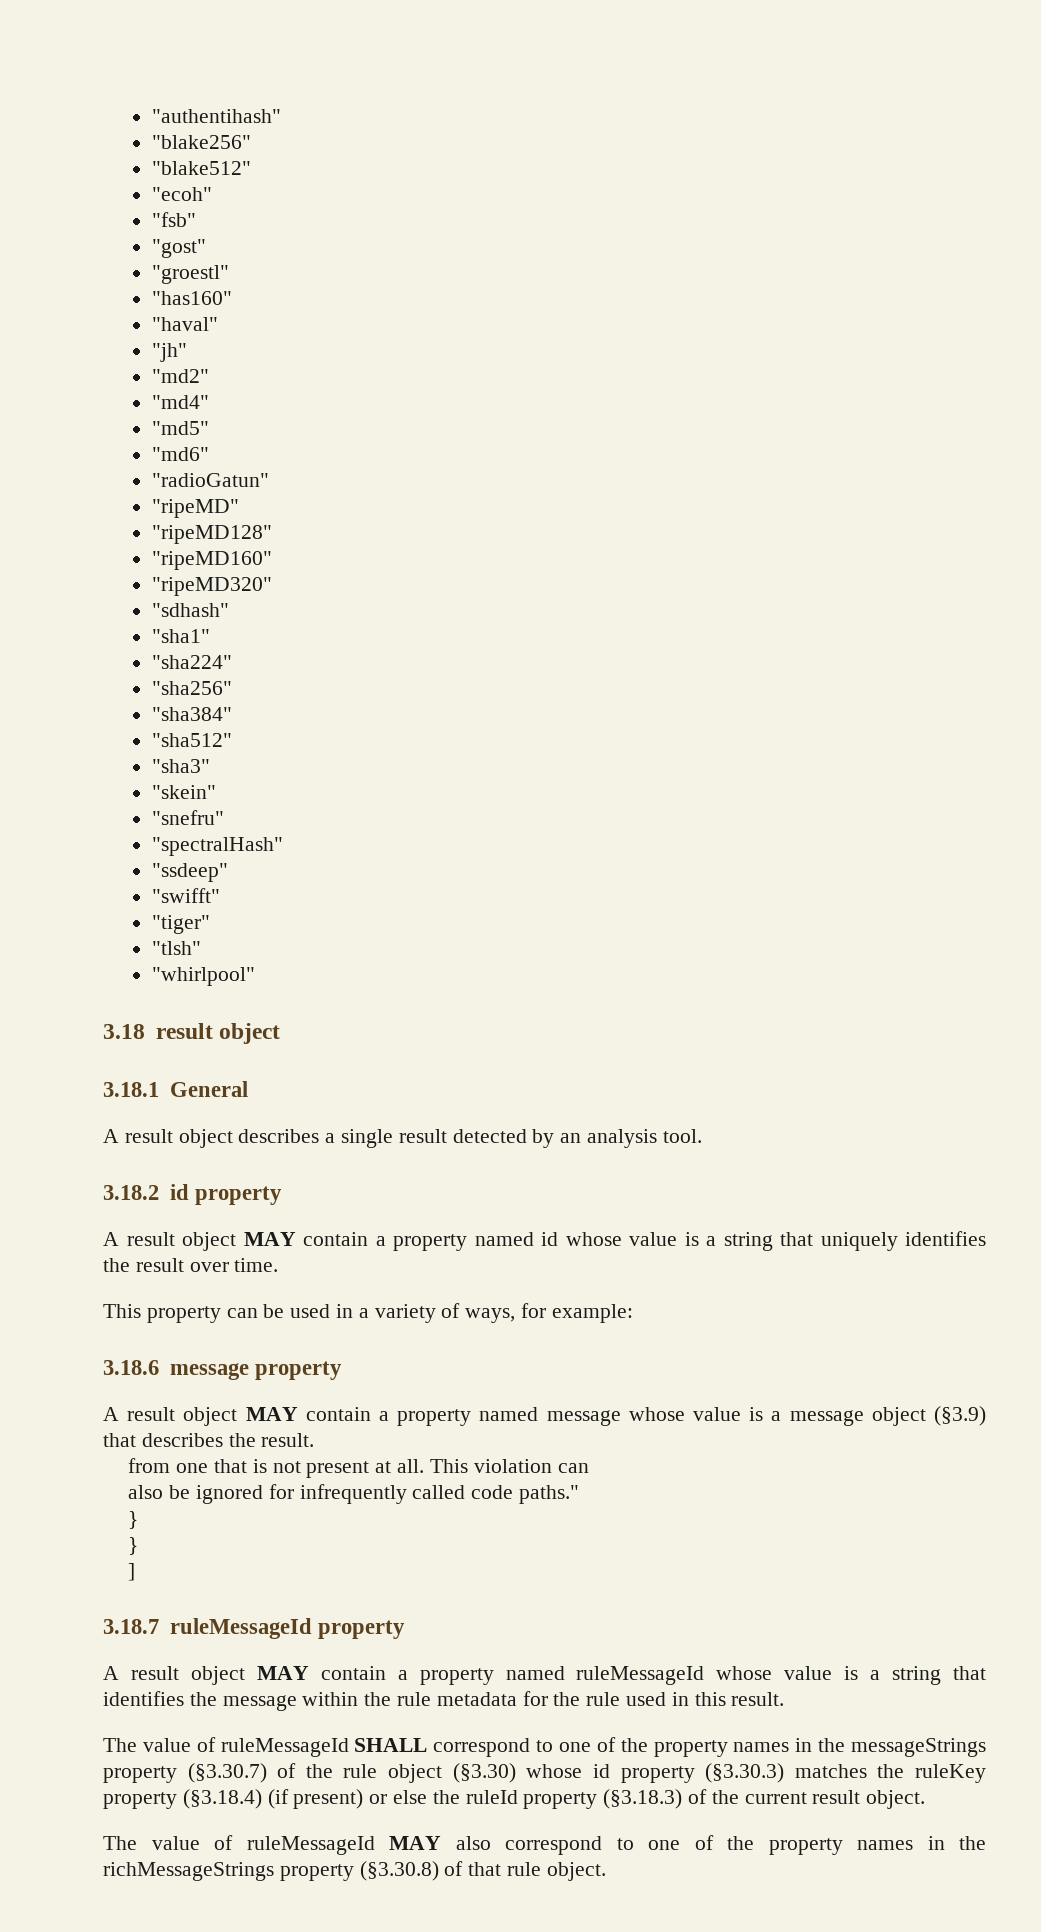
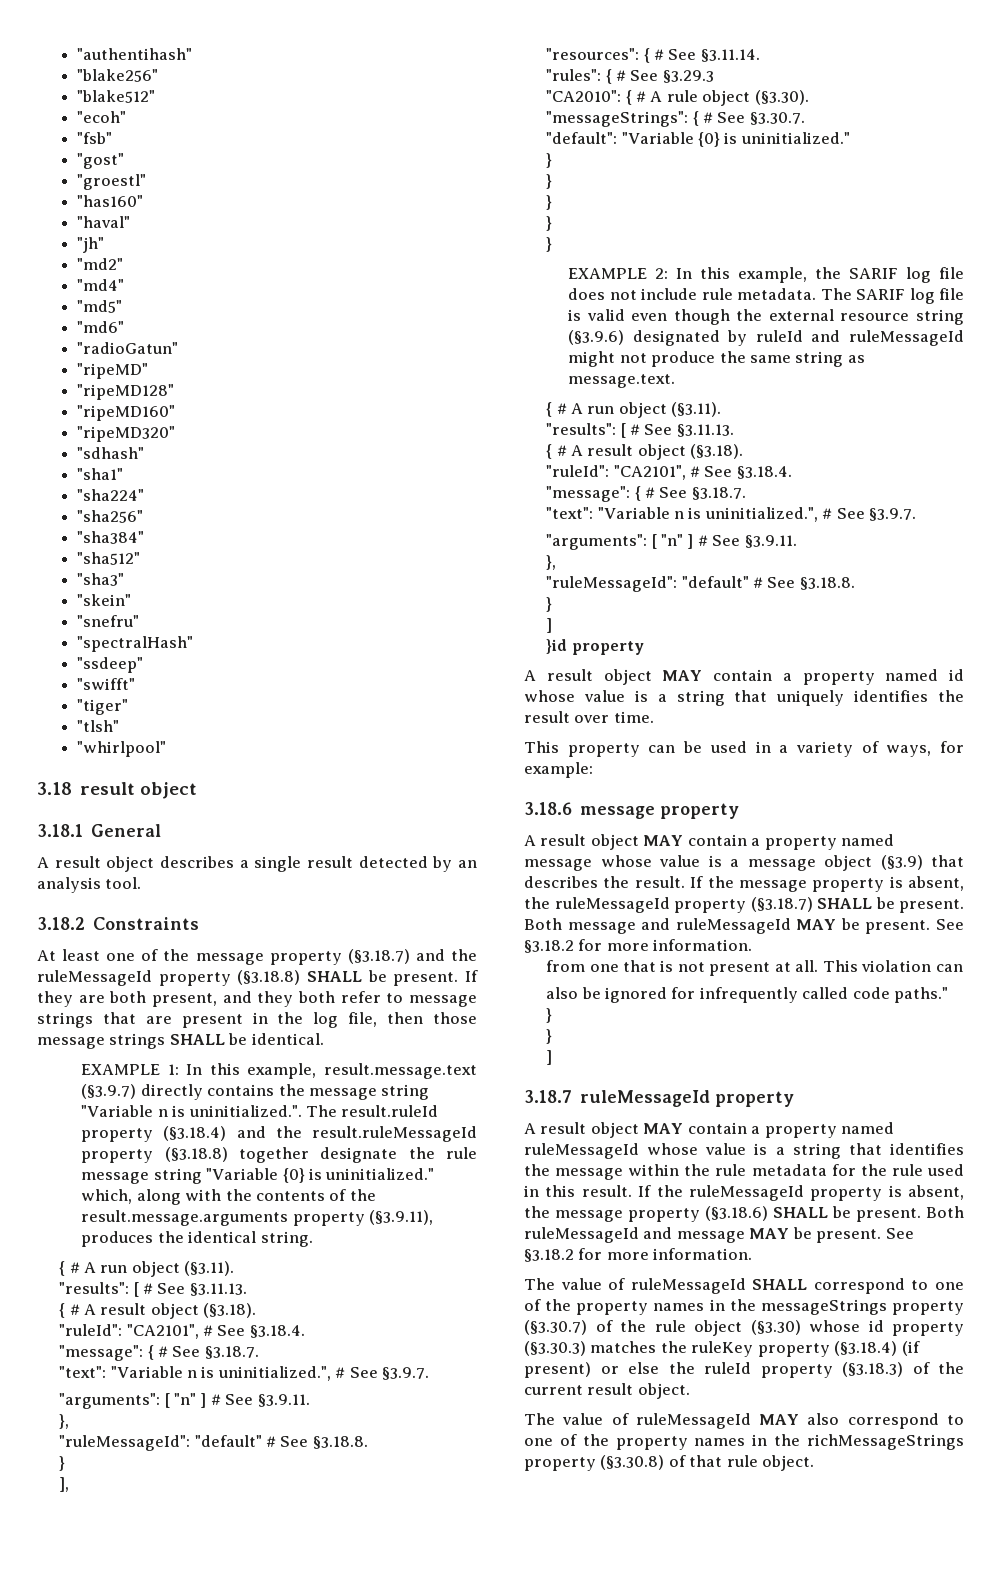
[169,1184,189,1200] id -> [93,917,200,930] [37,949,477,965] [37,970,479,986] [37,991,478,1007] [37,1012,478,1028] [37,1033,324,1049] [81,1063,478,1079] [81,1084,430,1100] [81,1105,439,1117] [81,1126,478,1142] [81,1147,477,1163] [81,1168,435,1184] [81,1189,376,1205] [81,1210,434,1226] [81,1231,313,1247] [59,1261,235,1277] [59,1282,247,1297] [59,1303,257,1319] [59,1324,305,1339] [59,1345,259,1361] [59,1366,430,1381] [59,1393,310,1409] [59,1414,70,1429] [59,1435,368,1451] [59,1456,66,1471] [59,1477,70,1492] [546,48,760,63] [546,69,714,84] [546,90,809,106] [546,111,805,127] [546,132,850,147] [546,153,553,168] [546,174,553,189] [546,195,553,210] [546,216,553,231] [546,237,553,252] [568,267,965,283] [568,288,965,304] [568,309,964,325] [568,330,965,346] [568,351,865,367] [568,374,676,388] [546,402,722,418] [546,423,734,438] [546,444,744,460] [546,465,792,480] [546,486,746,502] [546,507,917,522] [546,534,797,550] [546,555,557,570] [546,576,855,592] [546,597,553,612] [546,618,553,633] [546,639,568,654] Constraints // At least one of the message property (§3.18.7) and the ruleMessageId property (§3.18.8) SHALL be present. If they are both present, and they both refer to message strings that are present in the log file, then those message strings SHALL be identical. // EXAMPLE 1: In this example, result.message.text (§3.9.7) directly contains the message string "Variable n is uninitialized.". The result.ruleId property (§3.18.4) and the result.ruleMessageId property (§3.18.8) together designate the rule message string "Variable {0} is uninitialized." which, along with the contents of the result.message.arguments property (§3.9.11), produces the identical string. // { # A run object (§3.11). // "results": [ # See §3.11.13. // { # A result object (§3.18). // "ruleId": "CA2101", # See §3.18.4. // "message": { # See §3.18.7. // "text": "Variable n is uninitialized.", # See §3.9.7. // "arguments": [ "n" ] # See §3.9.11. // }, // "ruleMessageId": "default" # See §3.18.8. // } // ], // "resources": { # See §3.11.14. // "rules": { # See §3.29.3 // "CA2010": { # A rule object (§3.30). // "messageStrings": { # See §3.30.7. // "default": "Variable {0} is uninitialized." // } // } // } // } // } // EXAMPLE 2: In this example, the SARIF log file does not include rule metadata. The SARIF log file is valid even though the external resource string (§3.9.6) designated by ruleId and ruleMessageId might not produce the same string as message.text. // { # A run object (§3.11). // "results": [ # See §3.11.13. // { # A result object (§3.18). // "ruleId": "CA2101", # See §3.18.4. // "message": { # See §3.18.7. // "text": "Variable n is uninitialized.", # See §3.9.7. // "arguments": [ "n" ] # See §3.9.11. // }, // "ruleMessageId": "default" # See §3.18.8. // } // ] // }id
(315, 1440) none -> [690,876,964,892] [524,897,964,913] [524,918,964,934] [524,939,753,953] If the message property is absent, the ruleMessageId property (§3.18.7) SHALL be present. Both message and ruleMessageId MAY be present. See §3.18.2 for more information.
(785, 1699) none -> [638,1185,964,1201] [524,1206,964,1222] [524,1227,914,1243] [524,1248,753,1262] If the ruleMessageId property is absent, the message property (§3.18.6) SHALL be present. Both ruleMessageId and message MAY be present. See §3.18.2 for more information.

